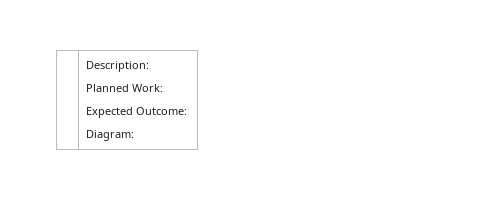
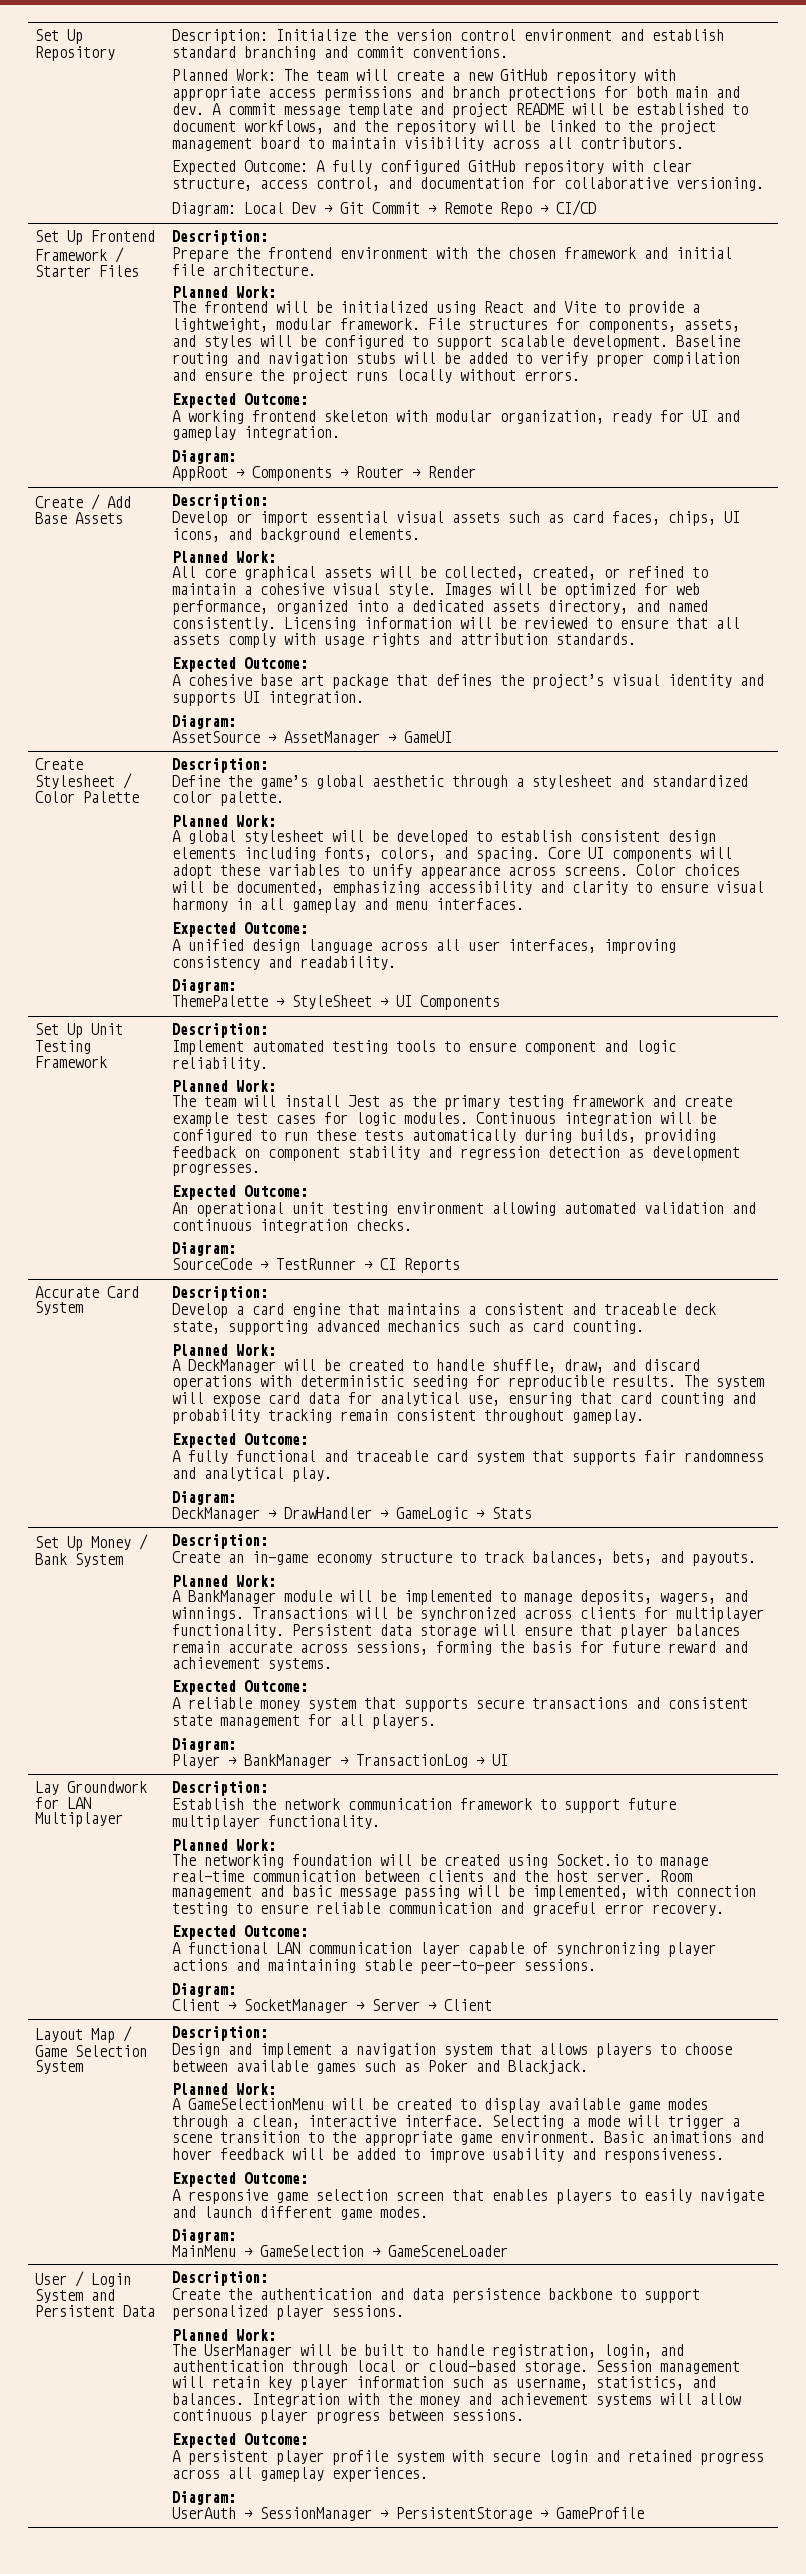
[86,61,150,72] [86,84,164,92] [86,107,188,118] [86,130,135,141] | Description: // Planned Work: // Expected Outcome: // Diagram: -> [34,29,83,44] [34,46,115,61] [171,29,724,44] [171,46,508,60] [171,69,676,84] [171,86,740,101] [171,103,748,118] [171,120,716,135] [171,137,684,151] [171,160,692,175] [171,177,764,191] [171,200,596,217] [34,230,155,245] [34,247,124,263] [34,265,139,277] [171,230,268,245] [171,247,732,262] [171,264,316,276] [171,286,276,298] [171,301,700,316] [171,318,740,333] [171,335,740,350] [171,352,740,367] [171,369,580,384] [171,393,308,408] [171,410,740,424] [171,426,340,441] [171,450,236,464] [171,466,476,481] [34,494,131,510] [34,512,123,524] [171,494,268,509] [171,511,740,526] [171,528,420,542] [171,551,276,563] [171,566,708,581] [171,583,700,598] [171,600,708,615] [171,617,740,631] [171,633,636,648] [171,657,308,672] [171,674,764,689] [171,691,364,706] [171,715,236,729] [171,731,452,745] [34,758,83,770] [34,773,132,789] [34,791,139,803] [171,758,268,773] [171,775,748,789] [171,791,284,806] [171,815,276,827] [171,830,716,845] [171,847,732,862] [171,864,740,879] [171,881,764,896] [171,898,524,913] [171,922,308,937] [171,939,676,954] [171,956,396,970] [171,979,236,993] [171,995,500,1010] [34,1023,123,1038] [34,1040,91,1054] [34,1056,107,1068] [171,1023,268,1038] [171,1040,676,1055] [171,1057,268,1071] [171,1080,276,1092] [171,1095,732,1110] [171,1112,716,1127] [171,1129,716,1144] [171,1146,740,1161] [171,1163,260,1176] [171,1185,308,1200] [171,1202,756,1217] [171,1219,412,1233] [171,1242,236,1256] [171,1258,460,1273] [34,1286,139,1298] [34,1301,83,1315] [171,1286,268,1301] [171,1303,716,1318] [171,1320,644,1335] [171,1344,276,1356] [171,1359,700,1373] [171,1375,764,1390] [171,1392,756,1407] [171,1409,644,1424] [171,1433,308,1448] [171,1450,764,1465] [171,1467,332,1482] [171,1491,236,1505] [171,1507,532,1521] [34,1534,148,1551] [34,1553,123,1567] [171,1534,268,1549] [171,1551,756,1566] [171,1575,276,1587] [171,1590,748,1605] [171,1607,764,1622] [171,1624,740,1639] [171,1641,748,1655] [171,1657,332,1671] [171,1680,308,1695] [171,1697,748,1712] [171,1714,436,1729] [171,1738,236,1752] [171,1754,508,1768] [34,1781,147,1795] [34,1797,91,1809] [34,1812,123,1827] [171,1781,268,1796] [171,1798,676,1813] [171,1815,380,1830] [171,1839,276,1851] [171,1854,708,1868] [171,1870,692,1882] [171,1885,756,1900] [171,1902,724,1916] [171,1925,308,1940] [171,1942,716,1957] [171,1959,596,1974] [171,1983,236,1997] [171,1999,492,2013] [34,2026,132,2043] [34,2045,147,2057] [34,2060,83,2074] [171,2026,268,2041] [171,2043,732,2058] [171,2060,588,2074] [171,2083,276,2095] [171,2098,708,2113] [171,2115,740,2129] [171,2131,764,2146] [171,2148,724,2163] [171,2172,308,2187] [171,2189,764,2204] [171,2206,428,2220] [171,2229,236,2243] [171,2245,508,2257] [34,2271,131,2287] [34,2289,115,2303] [34,2305,155,2317] [171,2271,268,2286] [171,2288,700,2303] [171,2305,404,2320] [171,2329,276,2341] [171,2344,684,2358] [171,2360,740,2374] [171,2376,716,2391] [171,2393,741,2407] [171,2409,524,2424] [171,2433,308,2448] [171,2450,764,2465] [171,2467,428,2482] [171,2491,236,2505] [171,2507,644,2521] Set Up Repository | Description: Initialize the version control environment and establish standard branching and commit conventions. // Planned Work: The team will create a new GitHub repository with appropriate access permissions and branch protections for both main and dev. A commit message template and project README will be established to document workflows, and the repository will be linked to the project management board to maintain visibility across all contributors. // Expected Outcome: A fully configured GitHub repository with clear structure, access control, and documentation for collaborative versioning. // Diagram: Local Dev → Git Commit → Remote Repo → CI/CD // Set Up Frontend Framework / Starter Files | Description: // Prepare the frontend environment with the chosen framework and initial file architecture. // Planned Work: // The frontend will be initialized using React and Vite to provide a lightweight, modular framework. File structures for components, assets, and styles will be configured to support scalable development. Baseline routing and navigation stubs will be added to verify proper compilation and ensure the project runs locally without errors. // Expected Outcome: // A working frontend skeleton with modular organization, ready for UI and gameplay integration. // Diagram: // AppRoot → Components → Router → Render // Create / Add Base Assets | Description: // Develop or import essential visual assets such as card faces, chips, UI icons, and background elements. // Planned Work: // All core graphical assets will be collected, created, or refined to maintain a cohesive visual style. Images will be optimized for web performance, organized into a dedicated assets directory, and named consistently. Licensing information will be reviewed to ensure that all assets comply with usage rights and attribution standards. // Expected Outcome: // A cohesive base art package that defines the project’s visual identity and supports UI integration. // Diagram: // AssetSource → AssetManager → GameUI // Create Stylesheet / Color Palette | Description: // Define the game’s global aesthetic through a stylesheet and standardized color palette. // Planned Work: // A global stylesheet will be developed to establish consistent design elements including fonts, colors, and spacing. Core UI components will adopt these variables to unify appearance across screens. Color choices will be documented, emphasizing accessibility and clarity to ensure visual harmony in all gameplay and menu interfaces. // Expected Outcome: // A unified design language across all user interfaces, improving consistency and readability. // Diagram: // ThemePalette → StyleSheet → UI Components // Set Up Unit Testing Framework | Description: // Implement automated testing tools to ensure component and logic reliability. // Planned Work: // The team will install Jest as the primary testing framework and create example test cases for logic modules. Continuous integration will be configured to run these tests automatically during builds, providing feedback on component stability and regression detection as development progresses. // Expected Outcome: // An operational unit testing environment allowing automated validation and continuous integration checks. // Diagram: // SourceCode → TestRunner → CI Reports // Accurate Card System | Description: // Develop a card engine that maintains a consistent and traceable deck state, supporting advanced mechanics such as card counting. // Planned Work: // A DeckManager will be created to handle shuffle, draw, and discard operations with deterministic seeding for reproducible results. The system will expose card data for analytical use, ensuring that card counting and probability tracking remain consistent throughout gameplay. // Expected Outcome: // A fully functional and traceable card system that supports fair randomness and analytical play. // Diagram: // DeckManager → DrawHandler → GameLogic → Stats // Set Up Money / Bank System | Description: // Create an in-game economy structure to track balances, bets, and payouts. // Planned Work: // A BankManager module will be implemented to manage deposits, wagers, and winnings. Transactions will be synchronized across clients for multiplayer functionality. Persistent data storage will ensure that player balances remain accurate across sessions, forming the basis for future reward and achievement systems. // Expected Outcome: // A reliable money system that supports secure transactions and consistent state management for all players. // Diagram: // Player → BankManager → TransactionLog → UI // Lay Groundwork for LAN Multiplayer | Description: // Establish the network communication framework to support future multiplayer functionality. // Planned Work: // The networking foundation will be created using Socket.io to manage real-time communication between clients and the host server. Room management and basic message passing will be implemented, with connection testing to ensure reliable communication and graceful error recovery. // Expected Outcome: // A functional LAN communication layer capable of synchronizing player actions and maintaining stable peer-to-peer sessions. // Diagram: // Client → SocketManager → Server → Client // Layout Map / Game Selection System | Description: // Design and implement a navigation system that allows players to choose between available games such as Poker and Blackjack. // Planned Work: // A GameSelectionMenu will be created to display available game modes through a clean, interactive interface. Selecting a mode will trigger a scene transition to the appropriate game environment. Basic animations and hover feedback will be added to improve usability and responsiveness. // Expected Outcome: // A responsive game selection screen that enables players to easily navigate and launch different game modes. // Diagram: // MainMenu → GameSelection → GameSceneLoader // User / Login System and Persistent Data | Description: // Create the authentication and data persistence backbone to support personalized player sessions. // Planned Work: // The UserManager will be built to handle registration, login, and authentication through local or cloud-based storage. Session management will retain key player information such as username, statistics, and balances. Integration with the money and achievement systems will allow continuous player progress between sessions. // Expected Outcome: // A persistent player profile system with secure login and retained progress across all gameplay experiences. // Diagram: // UserAuth → SessionManager → PersistentStorage → GameProfile

